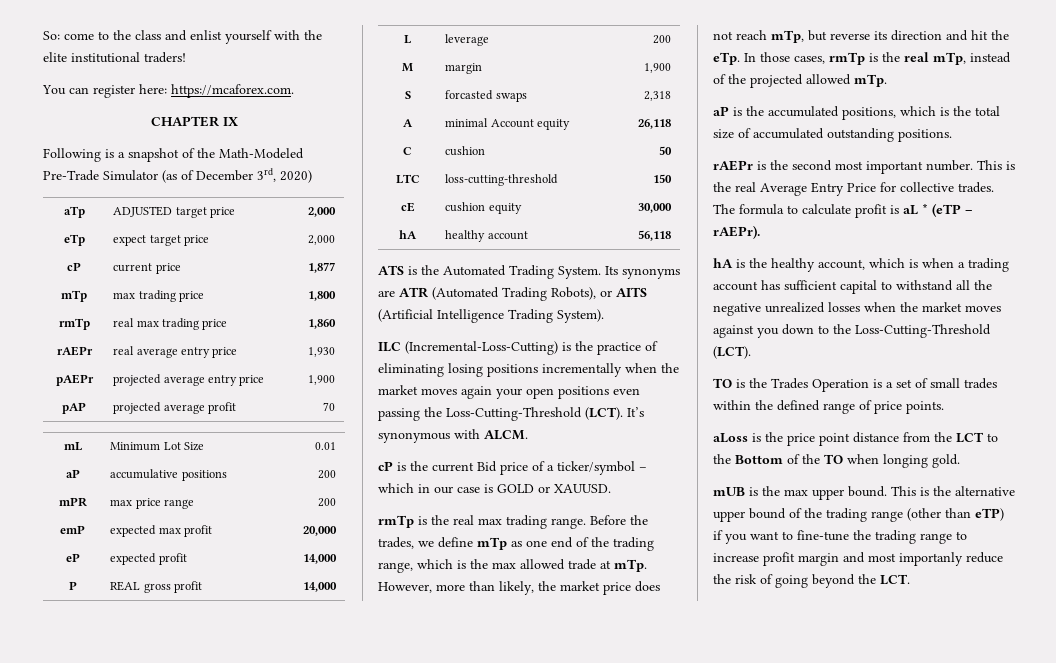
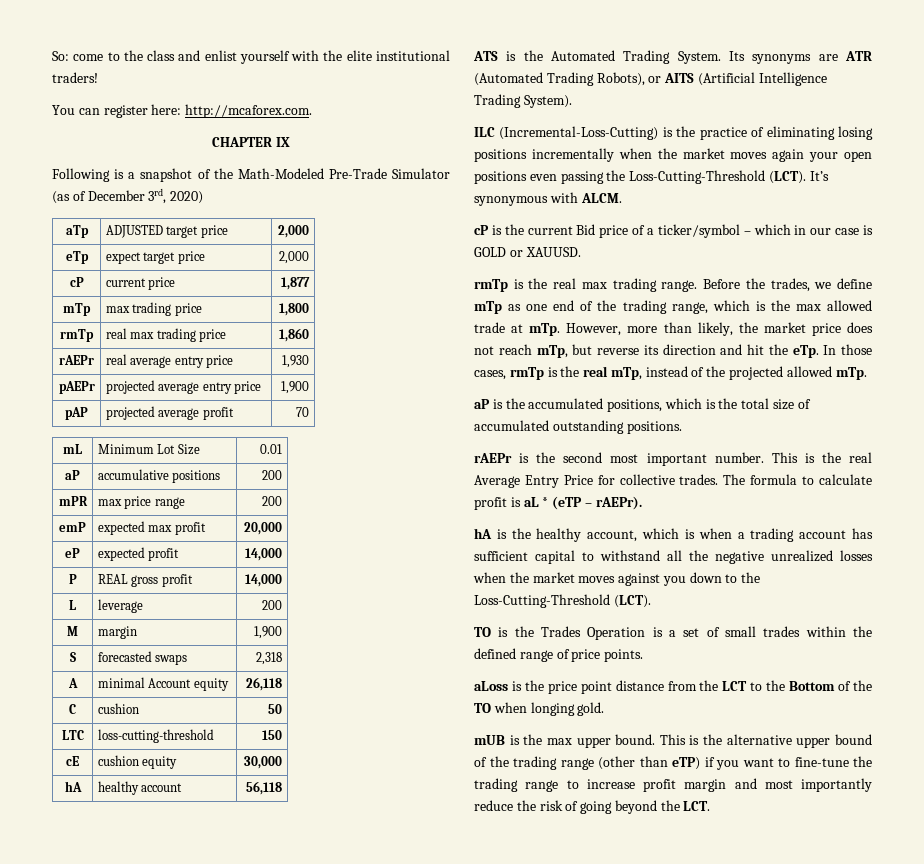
[171,84,294,98] https://mcaforex.com. -> [185,104,313,118] http://mcaforex.com.
[445,90,494,100] forcasted -> [97,651,152,662] forecasted
[899,552,963,566] importanly -> [801,778,872,792] importantly

